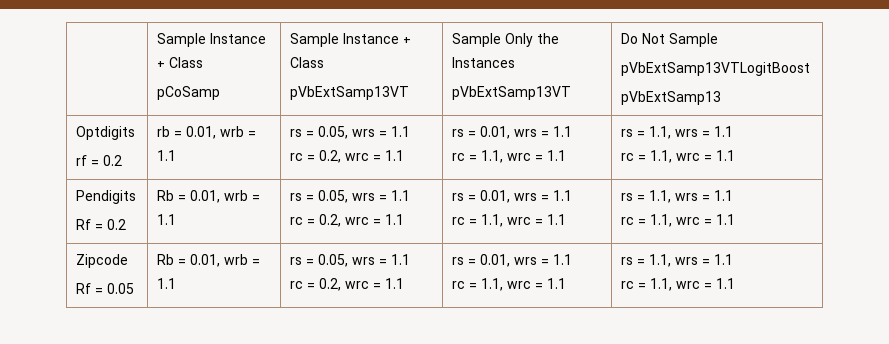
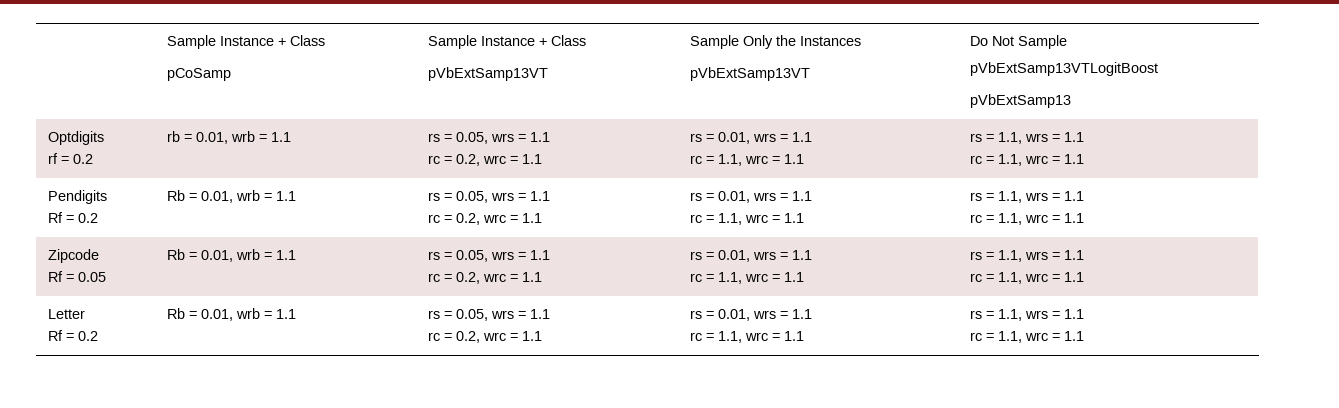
(736, 283) none -> [47,309,85,319] [47,330,98,341] [166,308,296,321] [427,309,550,321] [427,331,542,343] [689,309,812,321] [689,331,804,343] [969,309,1084,321] [969,331,1084,343] // Letter // Rf = 0.2 | Rb = 0.01, wrb = 1.1 | rs = 0.05, wrs = 1.1 // rc = 0.2, wrc = 1.1 | rs = 0.01, wrs = 1.1 // rc = 1.1, wrc = 1.1 | rs = 1.1, wrs = 1.1 // rc = 1.1, wrc = 1.1

